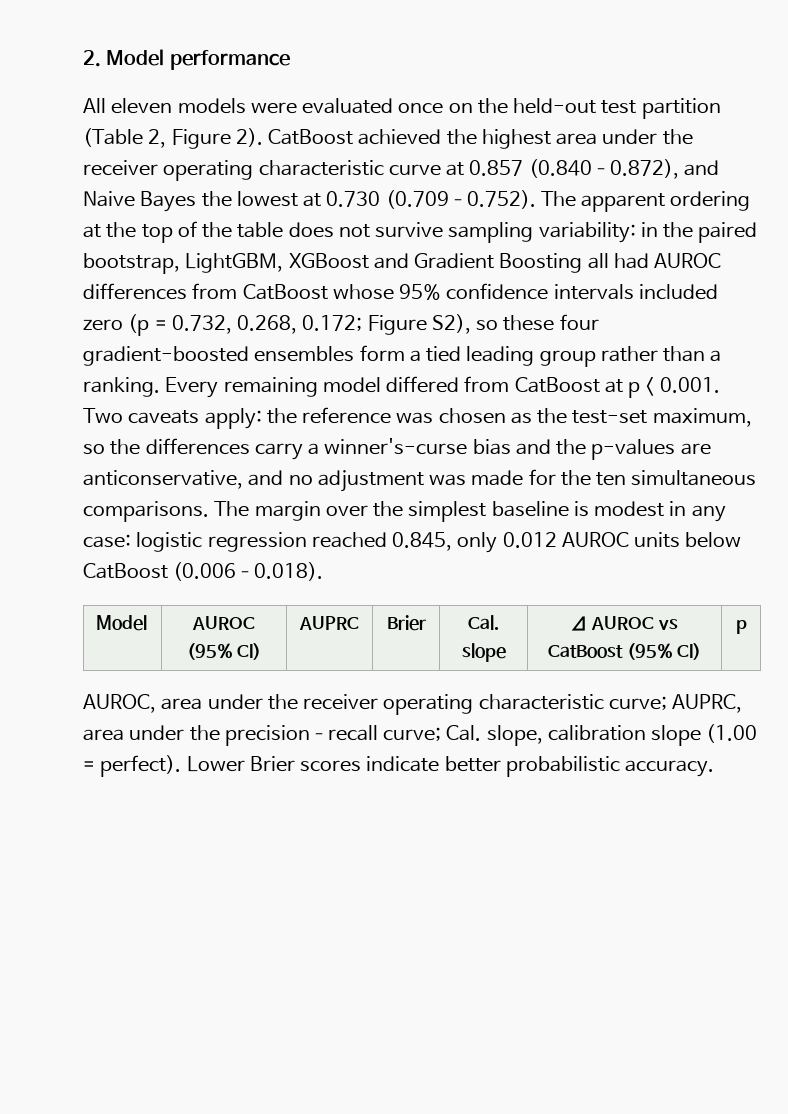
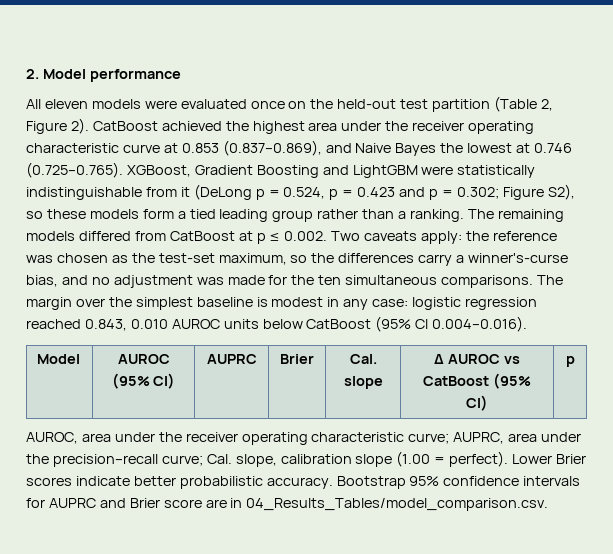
[469,159,679,179] 0.857 (0.840–0.872), -> [181,140,322,156] 0.853 (0.837–0.869),
[326,190,751,212] [83,221,758,243] [83,253,722,274] [83,283,718,300] [83,314,363,336] 0.730 (0.709–0.752). The apparent ordering at the top of the table does not survive sampling variability: in the paired bootstrap, LightGBM, XGBoost and Gradient Boosting all had AUROC differences from CatBoost whose 95% confidence intervals included zero (p = 0.732, 0.268, 0.172; -> [534,143,573,153] [26,162,536,178] [26,184,499,200] 0.746 (0.725–0.765). XGBoost, Gradient Boosting and LightGBM were statistically indistinguishable from it (DeLong p = 0.524, p = 0.423 and p = 0.302;
[559,314,599,330] [83,346,355,366] four gradient-boosted ensembles -> [89,209,139,219] models
[165,377,381,398] Every remaining model -> [467,209,564,222] [26,231,75,241] The remaining models
[645,377,720,396] < 0.001. -> [269,231,328,241] ≤ 0.002.
[472,439,711,460] [83,470,243,489] bias and the p-values are anticonservative, -> [26,275,58,287] bias,
[392,532,557,553] 0.845, only 0.012 -> [84,319,168,331] 0.843, 0.010
[173,562,324,581] (0.006–0.018). -> [375,316,528,332] (95% CI 0.004–0.016).
(715, 768) none -> [336,476,581,489] [26,498,549,511] Bootstrap 95% confidence intervals for AUPRC and Brier score are in 04_Results_Tables/model_comparison.csv.

